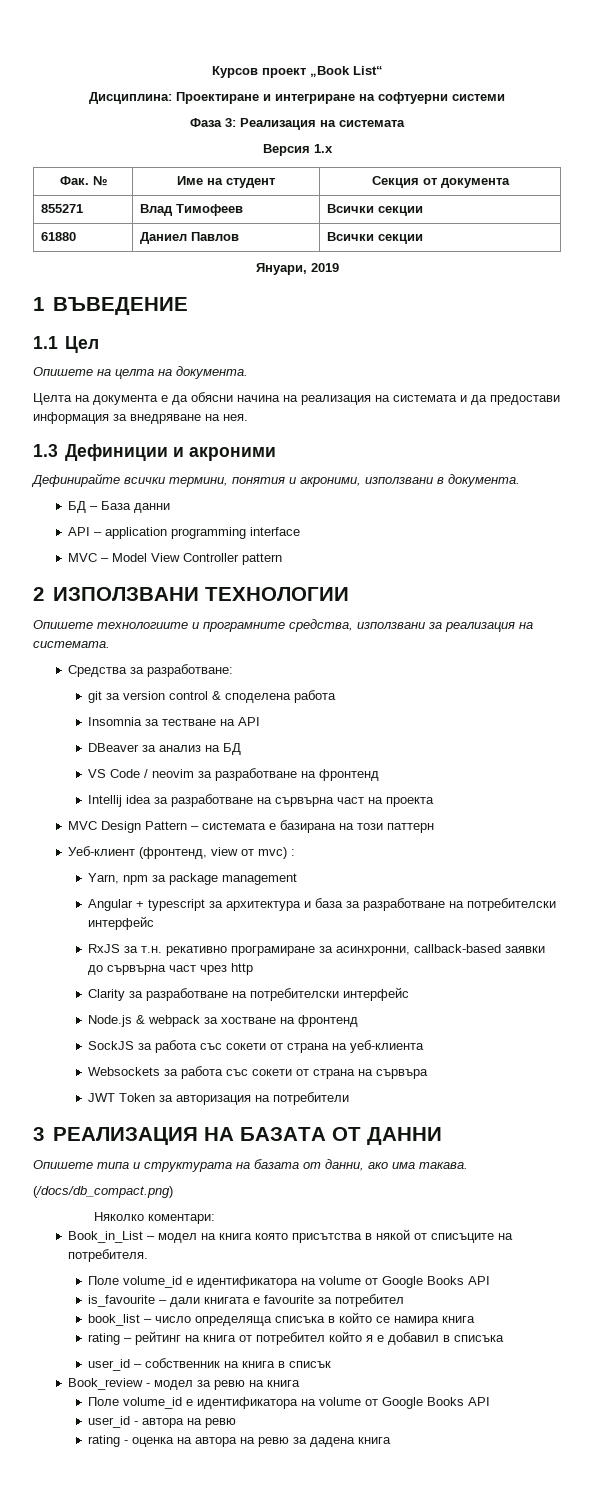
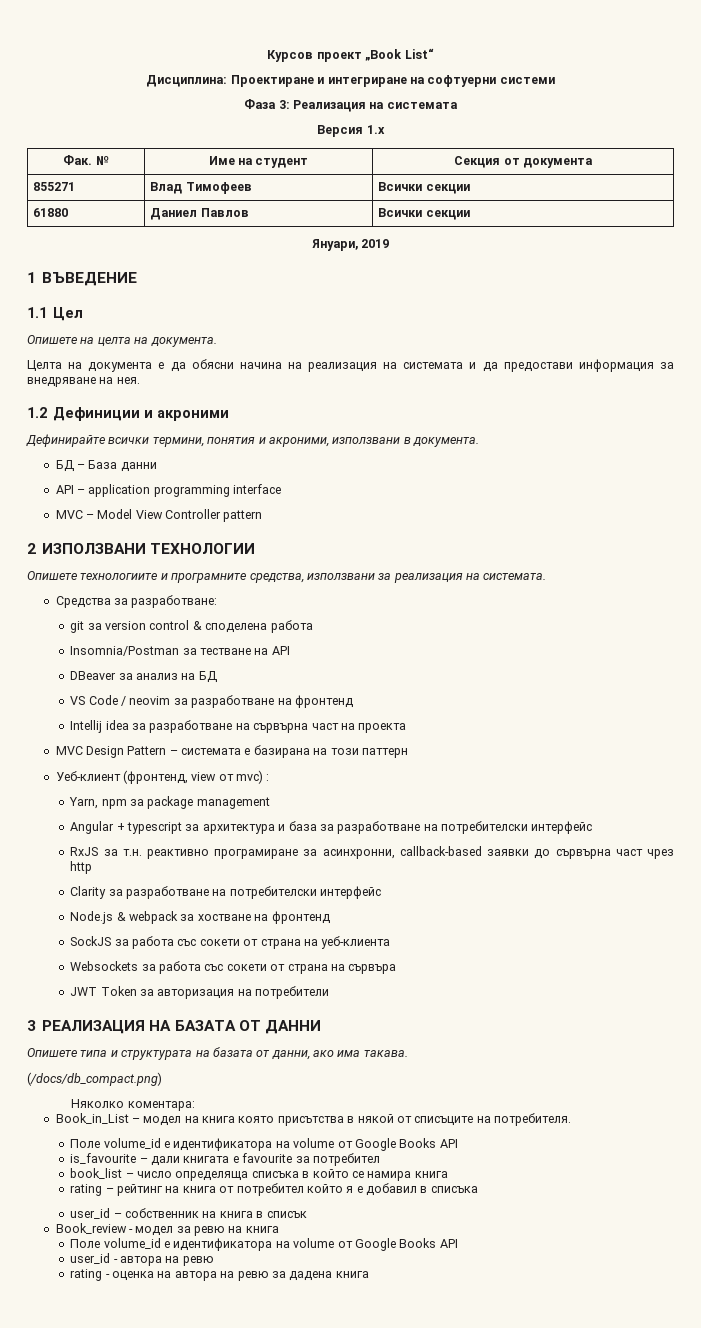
[33,444,58,457] 1.3 -> [27,407,47,418] 1.2
[88,717,143,726] Insomnia -> [70,646,180,656] Insomnia/Postman
[166,946,228,956] рекативно -> [147,849,210,859] реaктивно
[148,1214,216,1224] коментари: -> [127,1101,195,1111] коментарa:

